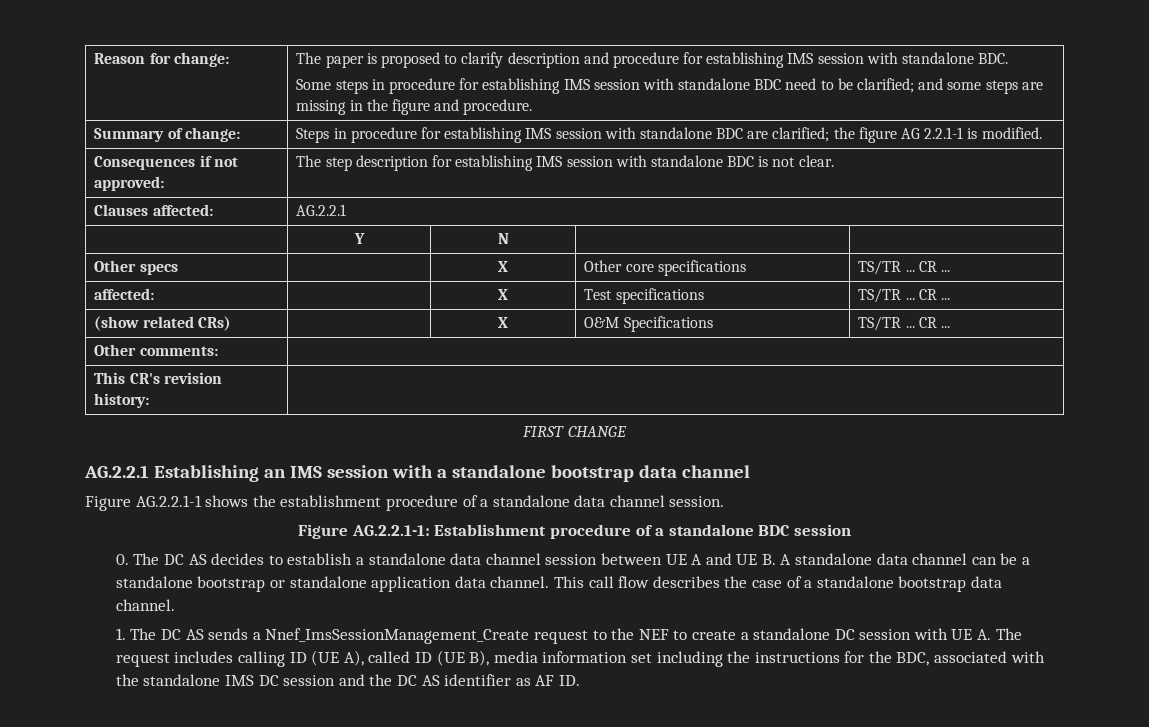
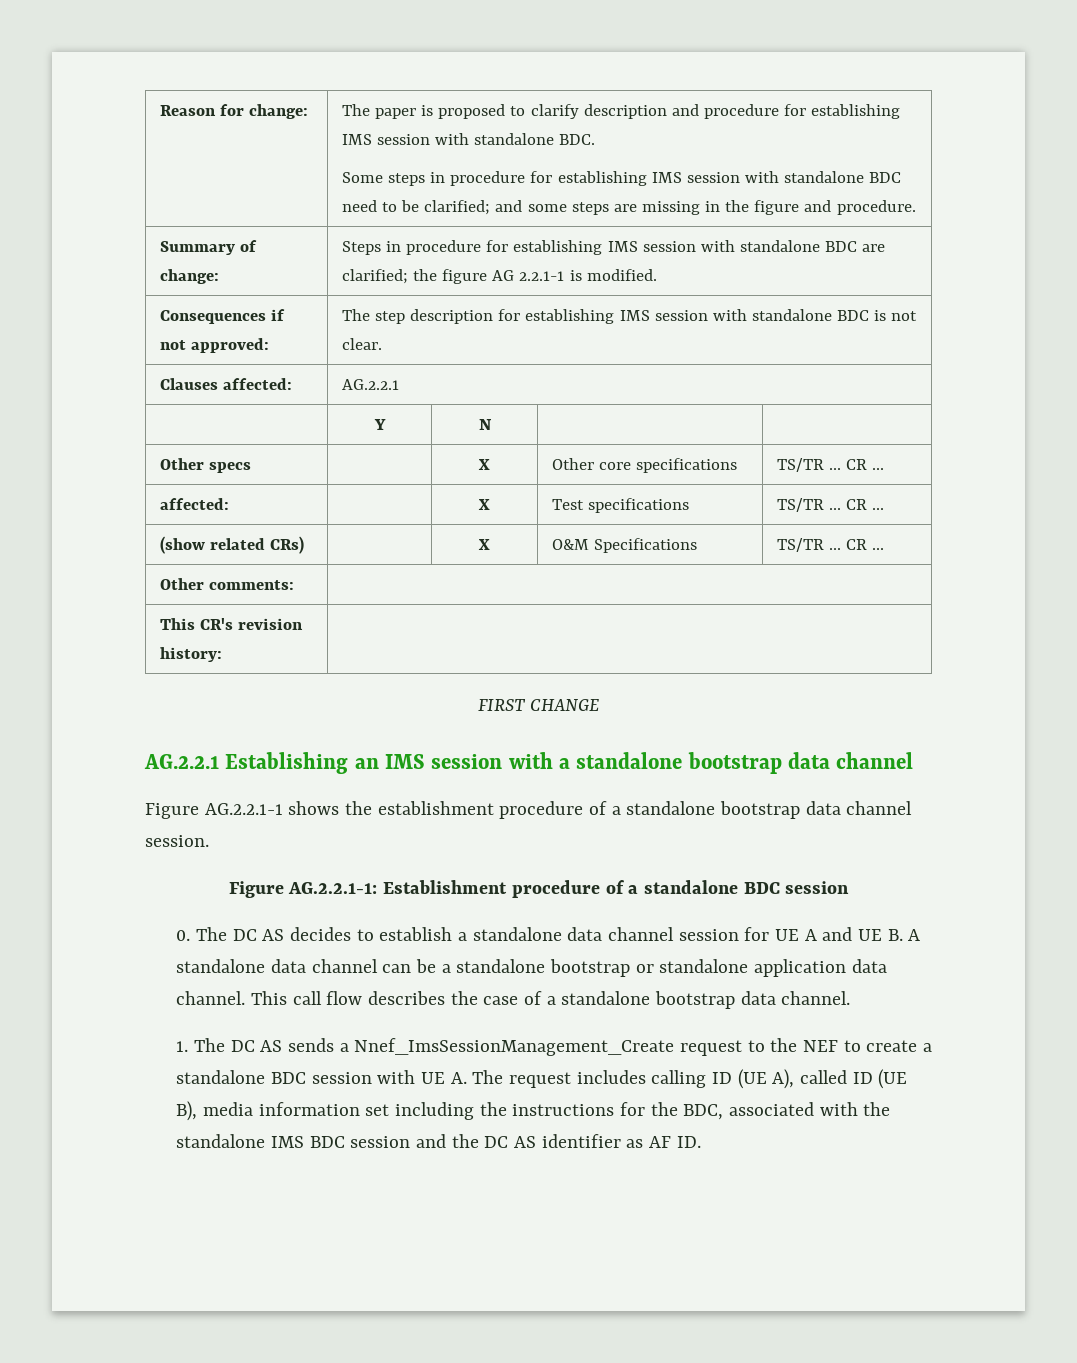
(570, 501) none -> [720,801,801,819] bootstrap
[600,553,662,565] between -> [744,927,770,941] for
[834,629,855,640] DC -> [270,1072,306,1084] BDC
[258,675,279,686] DC -> [309,1136,345,1148] BDC

